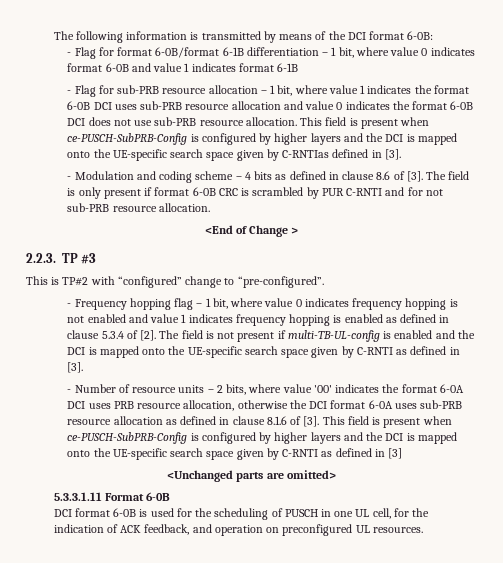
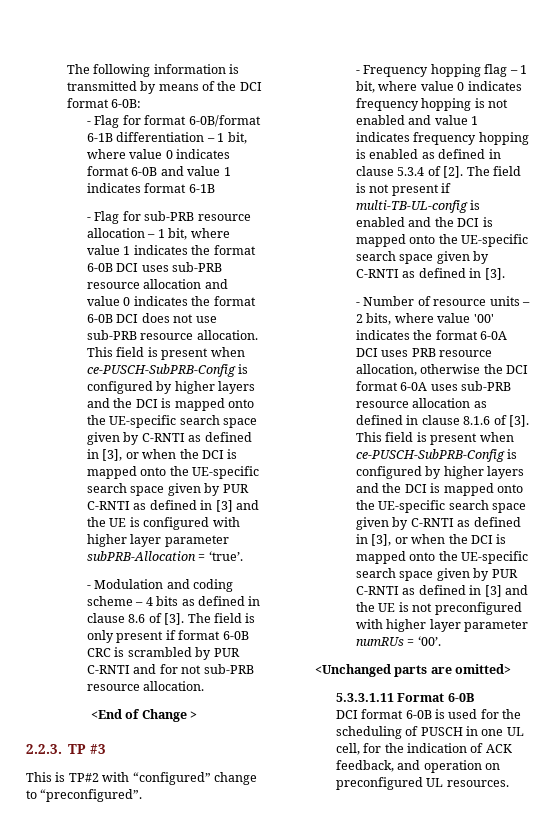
[282,149,401,160] C-RNTIas defined in [3]. -> [141,432,252,442] [87,449,238,461] [87,466,260,479] [87,483,249,496] [87,500,259,512] [87,517,240,530] [87,534,229,547] [87,551,243,561] C-RNTI as defined in [3], or when the DCI is mapped onto the UE-specific search space given by PUR C-RNTI as defined in [3] and the UE is configured with higher layer parameter subPRB-Allocation = ‘true’.
[237,276,324,288] “pre-configured”. -> [40,789,143,802] “preconfigured”.
[388,448,403,459] [3] -> [371,534,507,546] [356,551,529,564] [356,568,518,581] [356,585,528,597] [356,602,522,615] [356,619,529,632] [356,636,441,646] [3], or when the DCI is mapped onto the UE-specific search space given by PUR C-RNTI as defined in [3] and the UE is not preconfigured with higher layer parameter numRUs = ‘00’.

